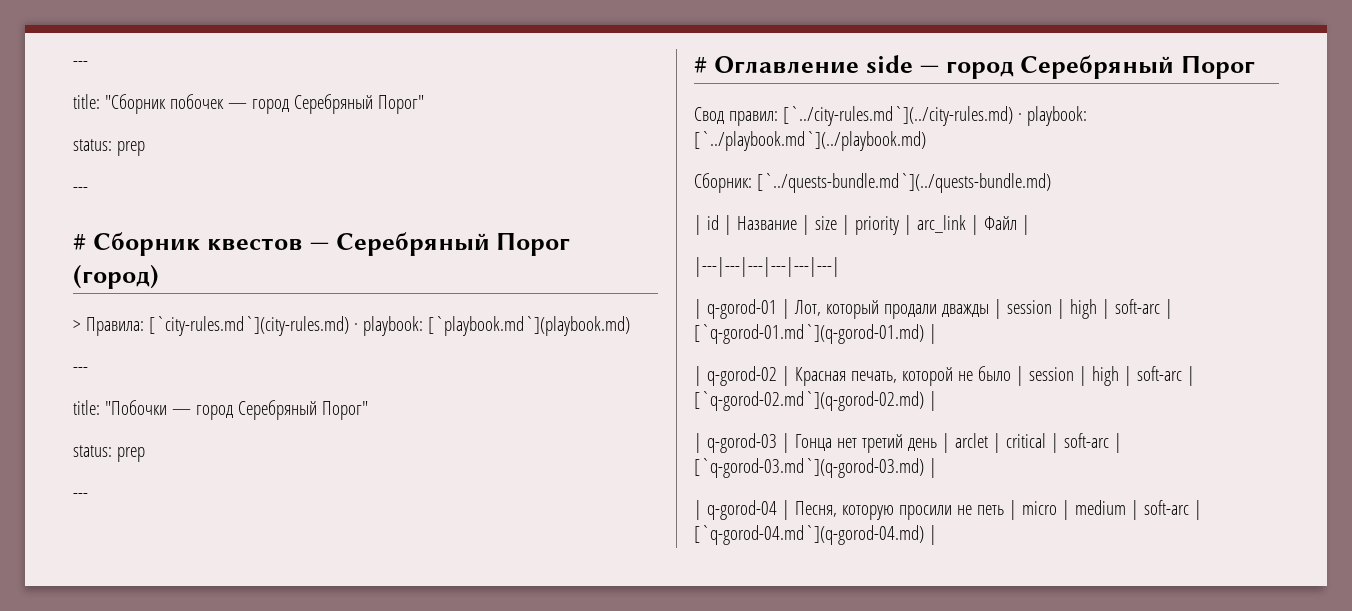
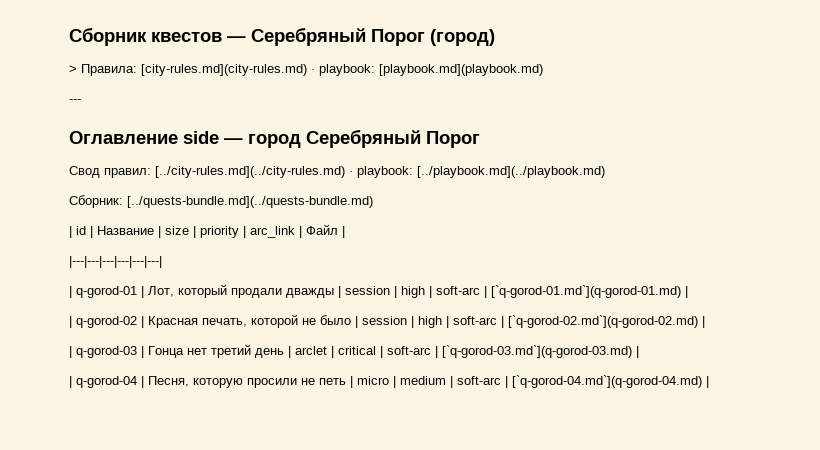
[73,61,88,67] [73,94,424,114] [73,139,145,156] [73,187,88,193] [73,234,86,250] --- // title: "Сборник побочек — город Серебряный Порог" // status: prep // --- // # -> (69, 36) none
[148,316,630,336] [73,367,88,373] [73,400,368,420] [73,445,145,462] [73,493,88,499] [694,57,707,73] [`city-rules.md`](city-rules.md) · playbook: [`playbook.md`](playbook.md) // --- // title: "Побочки — город Серебряный Порог" // status: prep // --- // # -> [141,64,543,76] [69,99,81,103] [city-rules.md](city-rules.md) · playbook: [playbook.md](playbook.md) // --- //
[782,106,1087,126] [694,131,926,151] [`../city-rules.md`](../city-rules.md) · playbook: [`../playbook.md`](../playbook.md) -> [155,166,605,178] [../city-rules.md](../city-rules.md) · playbook: [../playbook.md](../playbook.md)
[756,173,1051,193] [`../quests-bundle.md`](../quests-bundle.md) -> [127,196,373,208] [../quests-bundle.md](../quests-bundle.md)

